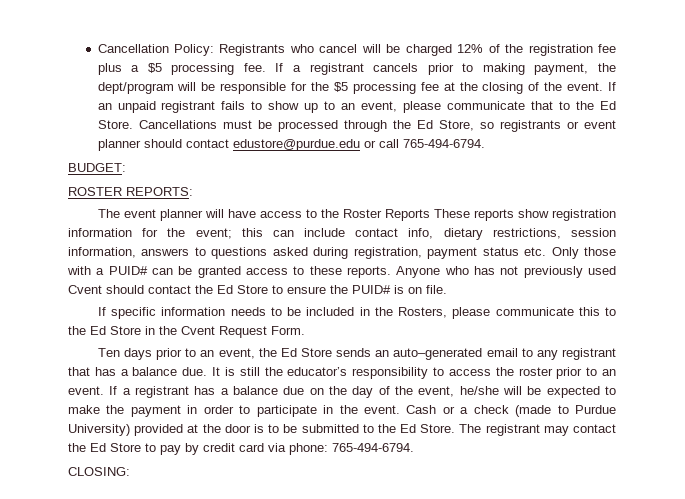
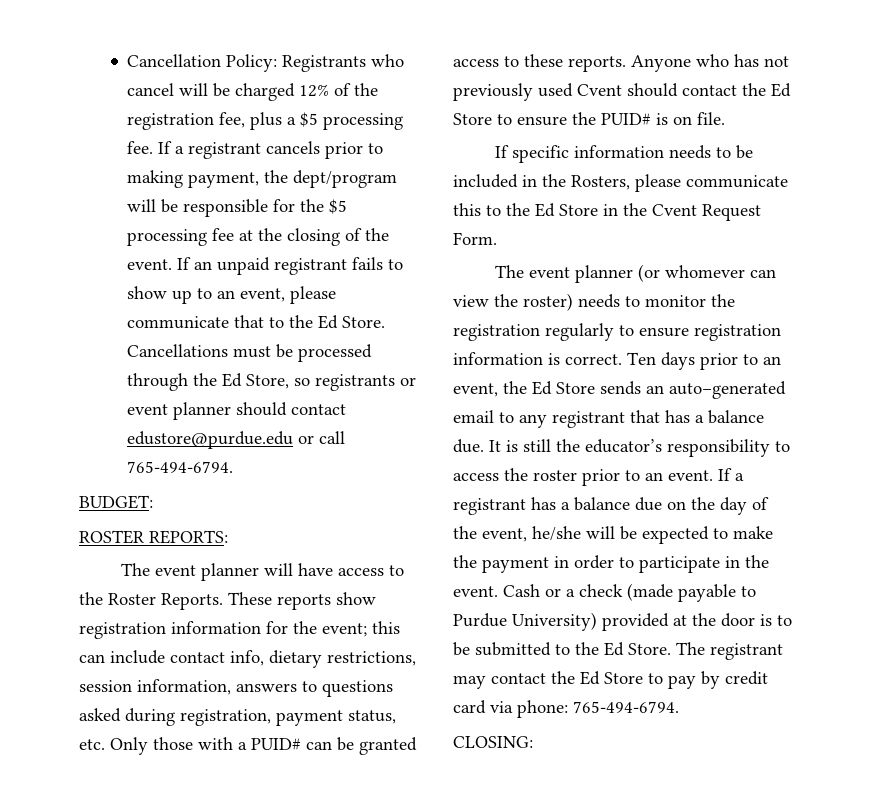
[597,44,616,53] fee -> [219,112,246,128] fee,
[384,209,430,221] Reports -> [161,593,223,610] Reports.
[482,247,519,256] status -> [348,710,396,724] status,
(305, 330) none -> [495,264,777,283] [453,293,735,311] [453,323,781,341] [453,352,622,365] The event planner (or whomever can view the roster) needs to monitor the registration regularly to ensure registration information is correct.
(552, 411) none -> [678,584,736,602] payable

